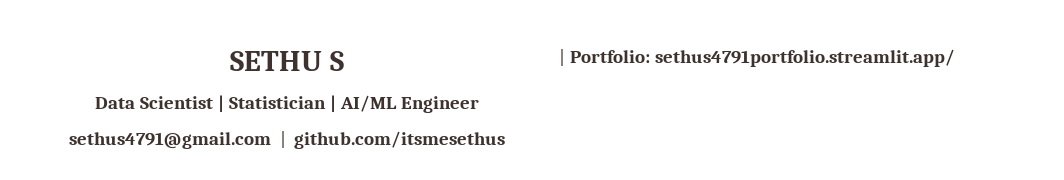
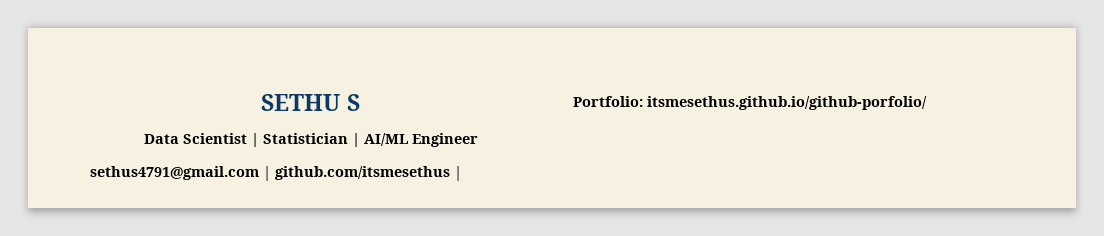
[655,49,956,67] sethus4791portfolio.streamlit.app/ -> [647,96,927,110] itsmesethus.github.io/github-porfolio/

